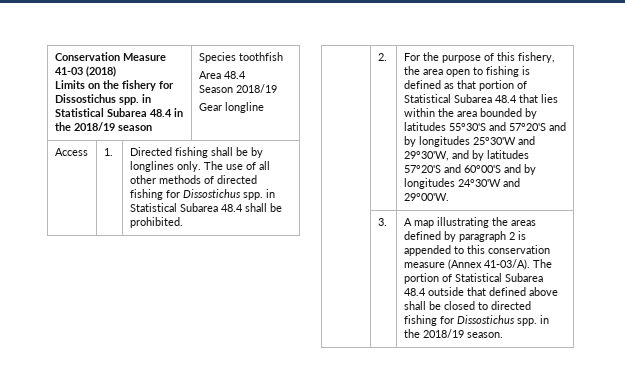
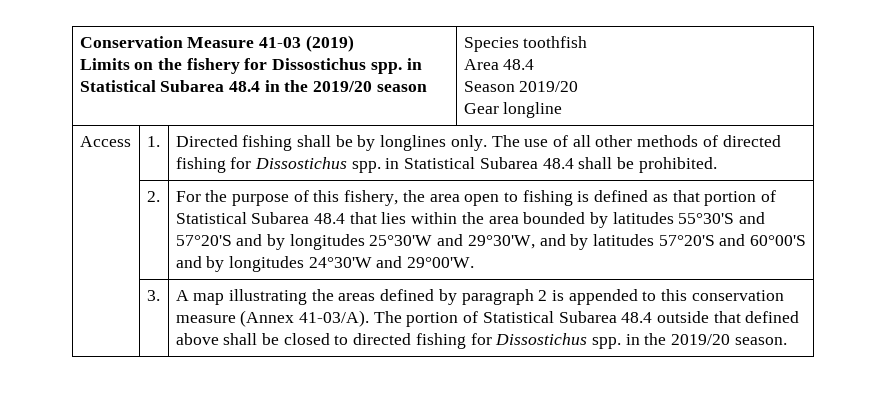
[85,66,116,77] (2018) -> [305,35,354,52] (2019)
[73,122,115,131] 2018/19 -> [313,81,373,92] 2019/20
[235,84,277,93] 2018/19 -> [519,81,579,92] 2019/20
[422,329,464,338] 2018/19 -> [671,334,731,345] 2019/20

